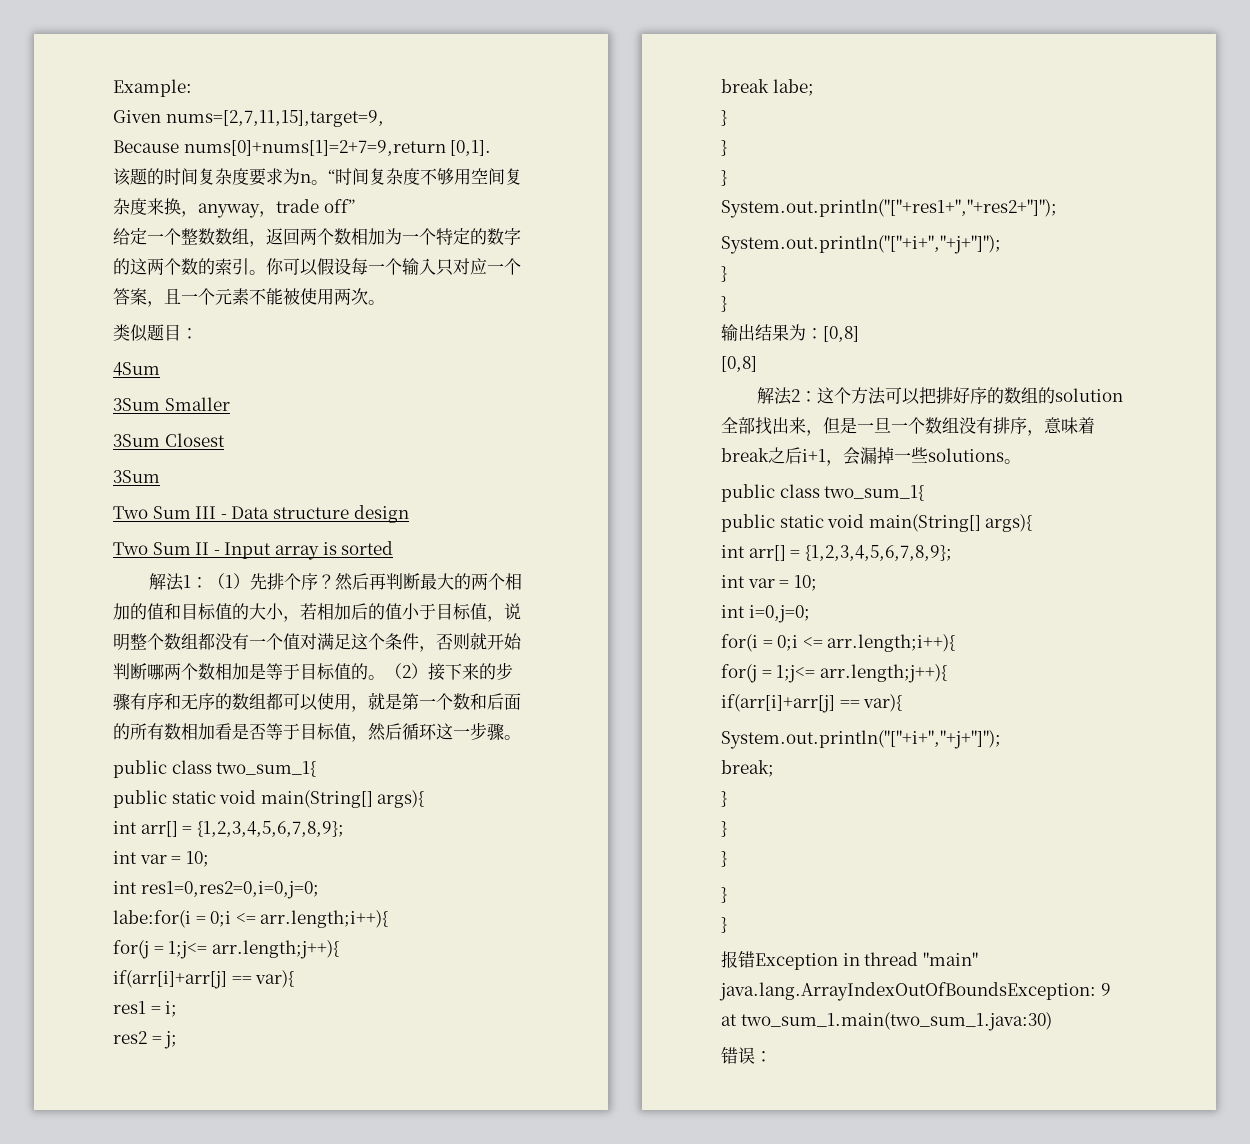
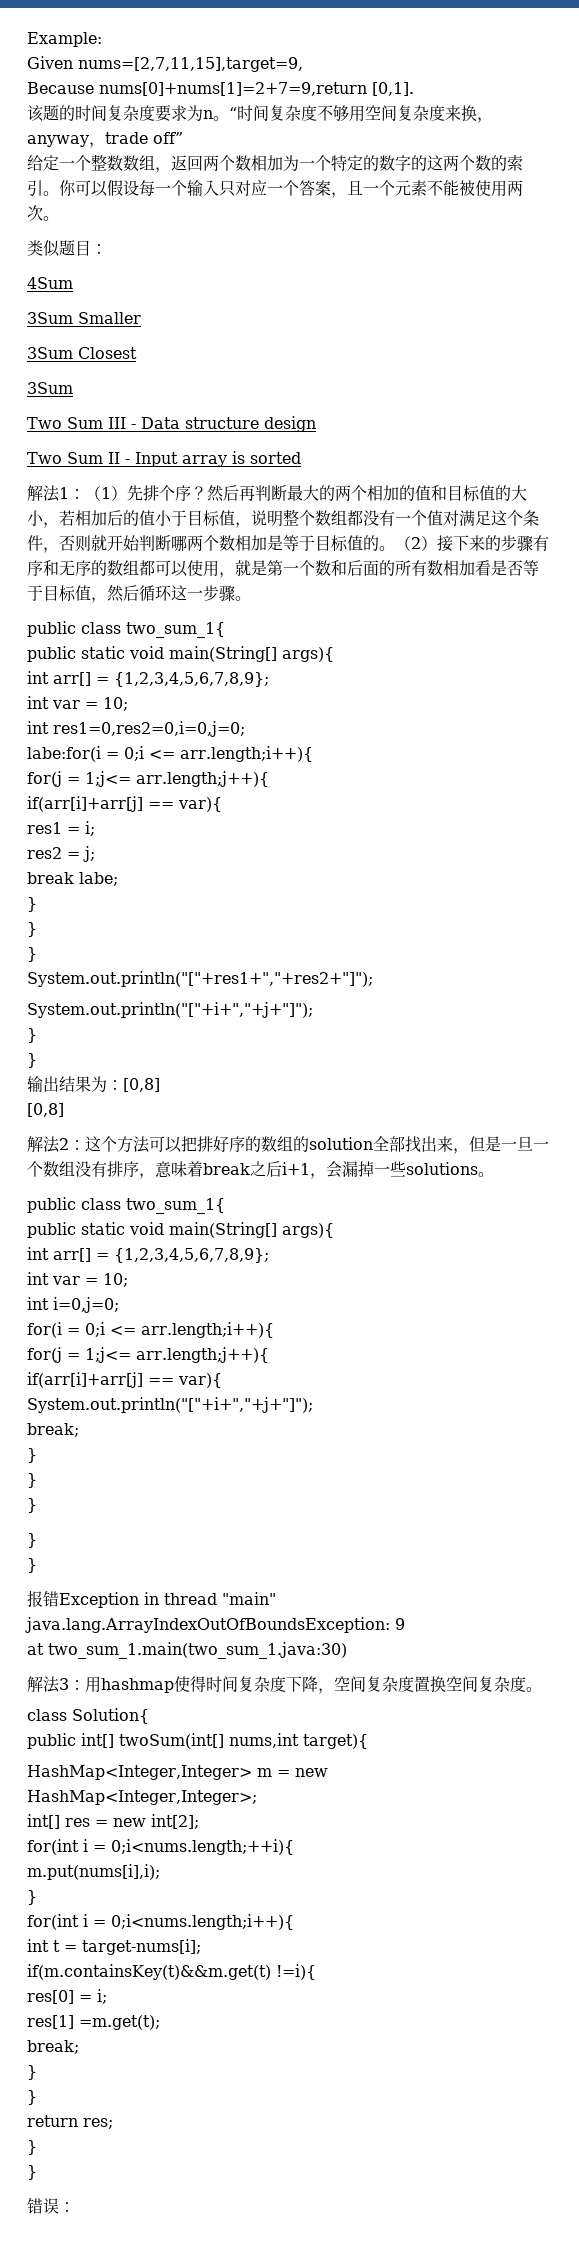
(1052, 1021) none -> [27,1676,542,1694] [27,1708,149,1724] [27,1733,368,1749] [27,1765,328,1780] [27,1790,257,1805] [27,1814,199,1829] [27,1839,294,1855] [27,1864,160,1880] [27,1890,37,1905] [27,1914,294,1930] [27,1939,201,1955] [27,1964,316,1980] [27,1989,107,2004] [27,2015,160,2030] [27,2040,79,2054] [27,2065,37,2080] [27,2090,37,2105] [27,2115,113,2129] [27,2140,37,2155] [27,2165,37,2180] // 解法3：用hashmap使得时间复杂度下降，空间复杂度置换空间复杂度。 // class Solution{ // public int[] twoSum(int[] nums,int target){ // HashMap<Integer,Integer> m = new HashMap<Integer,Integer>; // int[] res = new int[2]; // for(int i = 0;i<nums.length;++i){ // m.put(nums[i],i); // } // for(int i = 0;i<nums.length;i++){ // int t = target-nums[i]; // if(m.containsKey(t)&&m.get(t) !=i){ // res[0] = i; // res[1] =m.get(t); // break; // } // } // return res; // } // }

